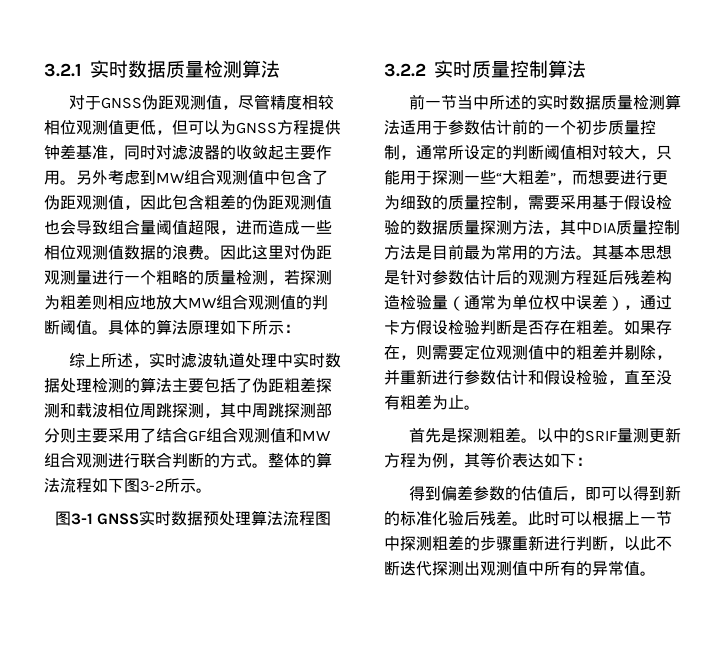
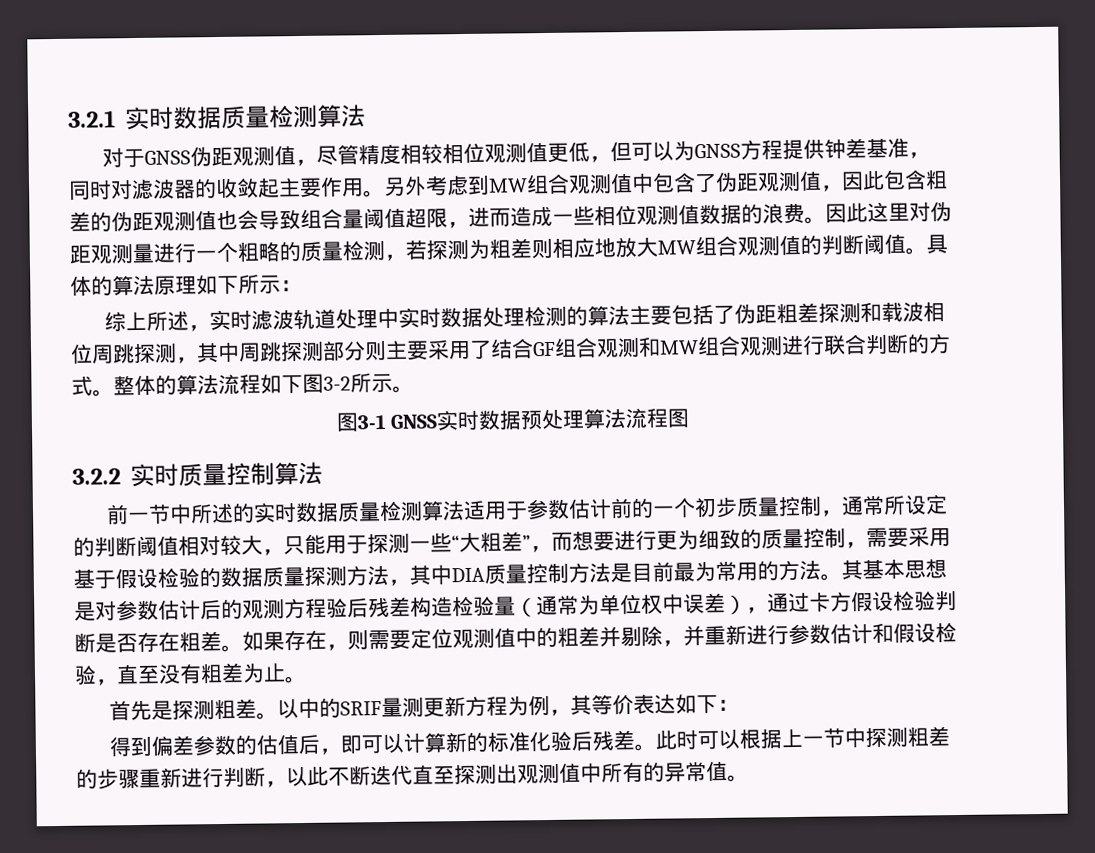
[270,428,286,443] 值 -> (640, 347) none
[457,95,474,110] 当 -> (172, 513) none
[400,270,416,285] 针 -> (96, 611) none
[592,270,608,285] 延 -> [326,598,348,618] 验
[633,486,666,501] 得到 -> [403,732,447,754] 计算
(432, 568) none -> [412,765,455,785] 直至

